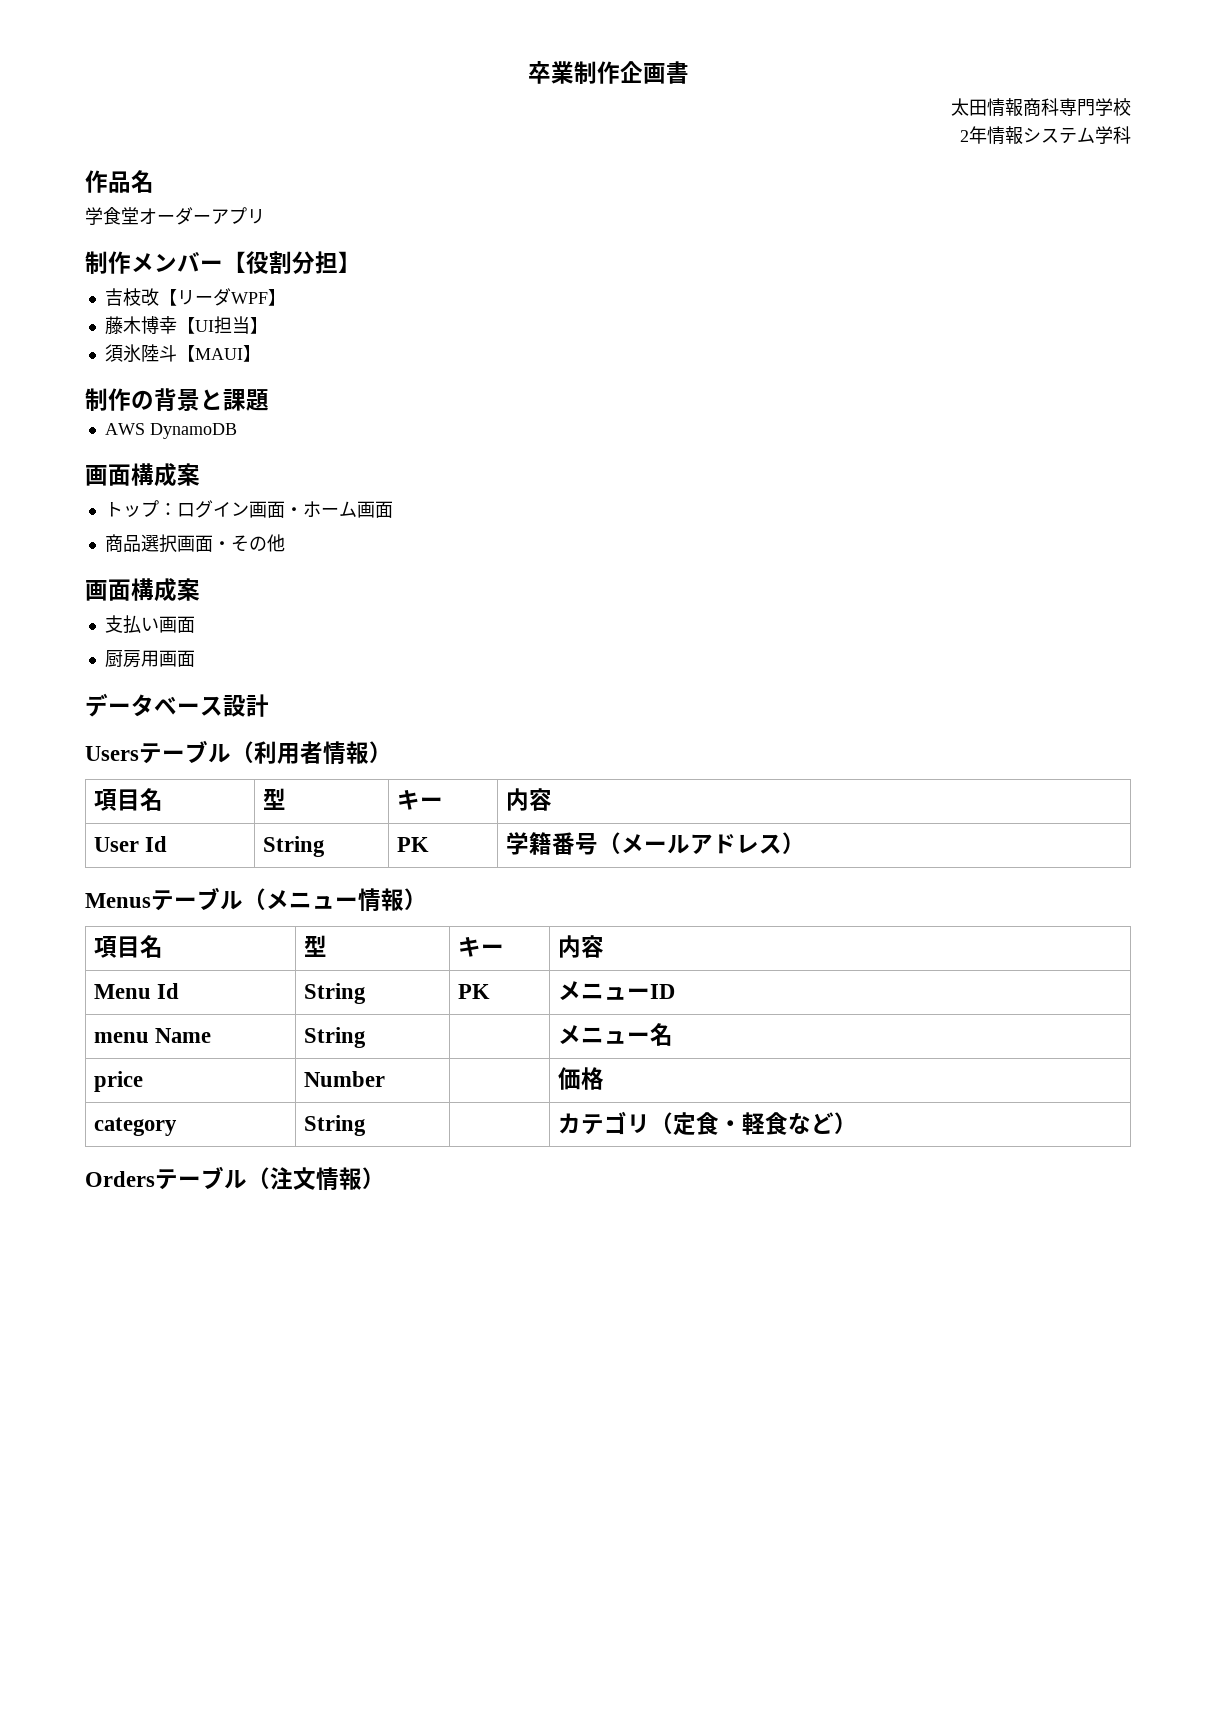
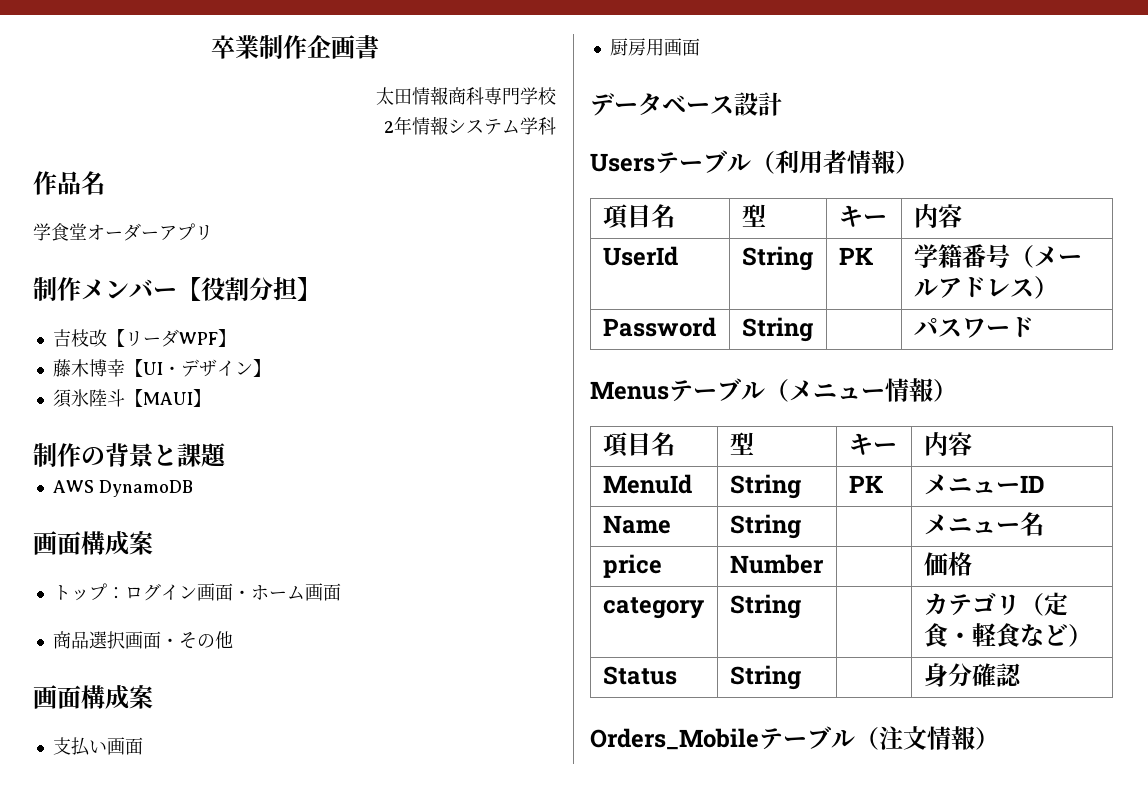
[213,316,250,334] 担当 -> [162,359,253,377] ・デザイン
[93,836,167,852] User Id -> [602,246,678,266] UserId
(805, 843) none -> [602,317,716,337] [741,317,813,342] [913,317,1034,338] // Password | String | | パスワード
[93,983,179,999] Menu Id -> [602,474,692,494] MenuId
[93,1032,149,1043] menu -> (1045, 484) none
[85,1171,155,1187] // Orders -> [602,666,677,685] [729,665,801,690] [923,663,1022,687] [590,728,759,750] // Status | String | | 身分確認 // Orders_Mobile

